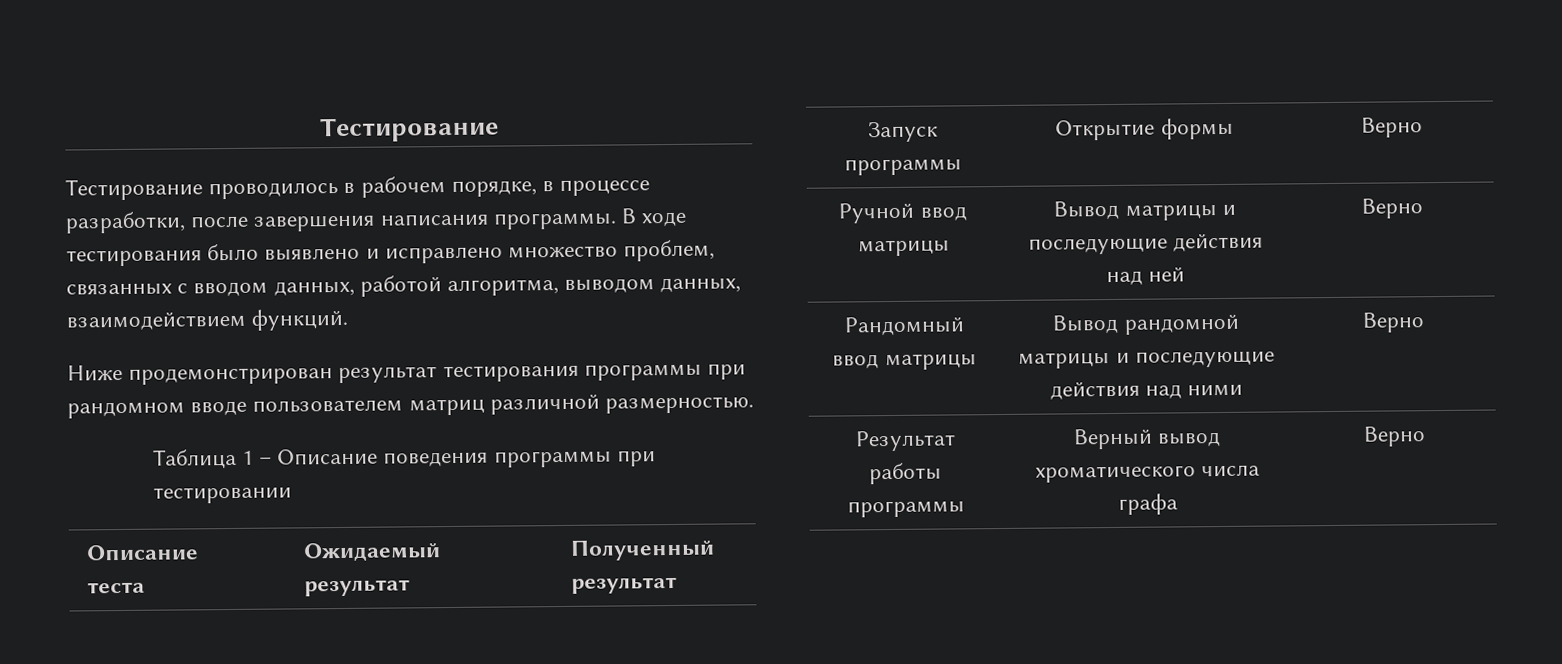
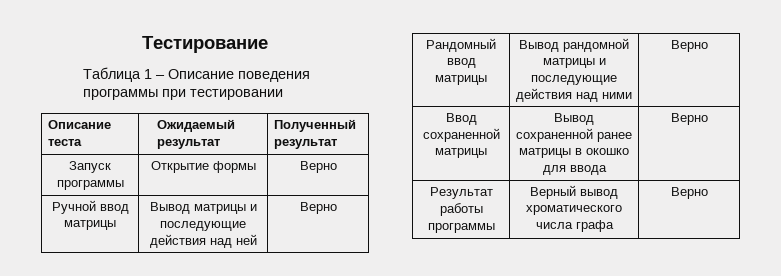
[319,116,499,143] [65,176,651,201] [65,208,688,234] [66,239,716,267] [66,275,742,297] [66,308,349,331] [67,363,747,385] [67,393,755,419] Тестирование // Тестирование проводилось в рабочем порядке, в процессе разработки, после завершения написания программы. В ходе тестирования было выявлено и исправлено множество проблем, связанных с вводом данных, работой алгоритма, выводом данных, взаимодействием функций. // Ниже продемонстрирован результат тестирования программы при рандомном вводе пользователем матриц различной размерностью. -> [142,36,268,53] Тестирование
(1425, 322) none -> [445,113,477,125] [422,128,500,142] [435,148,487,158] [554,113,594,125] [516,128,632,142] [519,148,629,158] [542,165,607,175] [670,113,708,125] // Ввод сохраненной матрицы | Вывод сохраненной ранее матрицы в окошко для ввода | Верно

